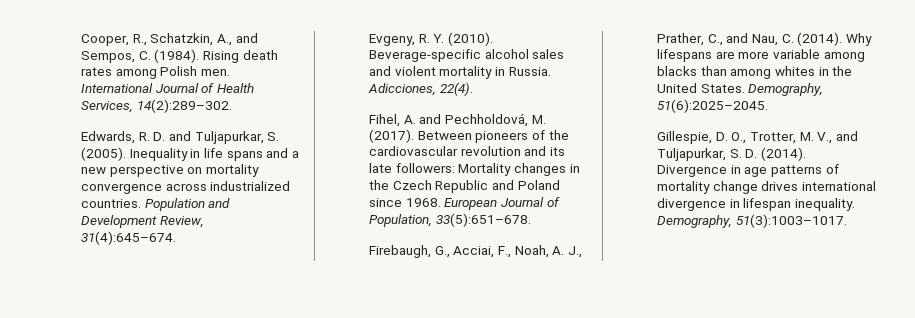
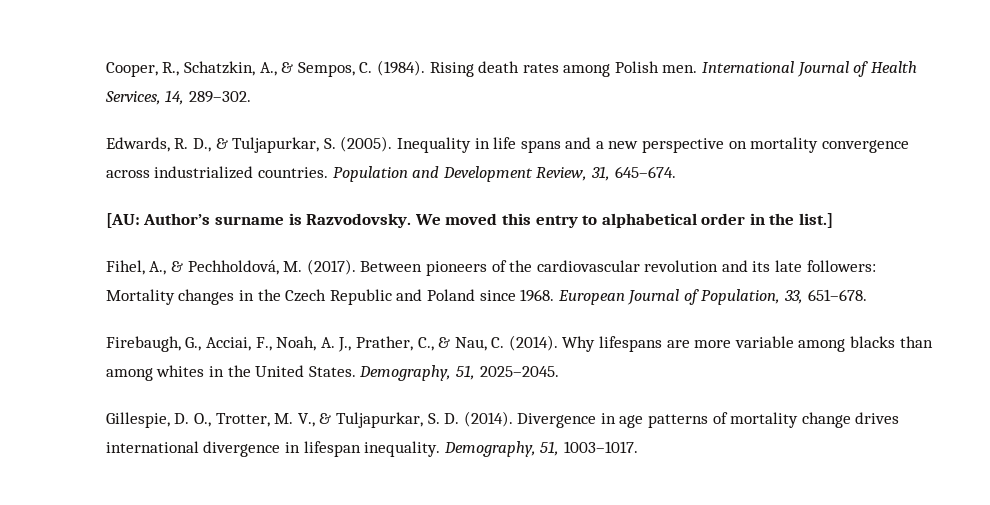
[235,33,258,43] and -> [281,62,294,73] &
[136,99,232,113] 14(2):289–302. -> [165,90,251,105] 14, 289–302.
[153,131,191,141] D. and -> [192,138,228,152] D., &
[80,231,176,245] [368,32,493,46] [368,49,565,62] [368,66,551,79] [367,82,473,96] 31(4):645–674. // Evgeny, R. Y. (2010). Beverage-specific alcohol sales and violent mortality in Russia. Adicciones, 22(4). -> [590,166,676,181] [105,213,834,228] 31, 645–674. // [AU: Author’s surname is Razvodovsky. We moved this entry to alphabetical order in the list.]
[403,114,442,124] A. and -> [149,261,183,275] A., &
[435,213,531,227] 33(5):651–678. -> [784,289,867,304] 33, 651–678.
[726,33,749,43] and -> [438,337,451,348] &
[656,99,768,113] 51(6):2025–2045. -> [455,365,559,380] 51, 2025–2045.
[835,131,858,141] and -> [319,413,332,424] &
[735,214,847,228] 51(3):1003–1017. -> [540,441,638,456] 51, 1003–1017.

